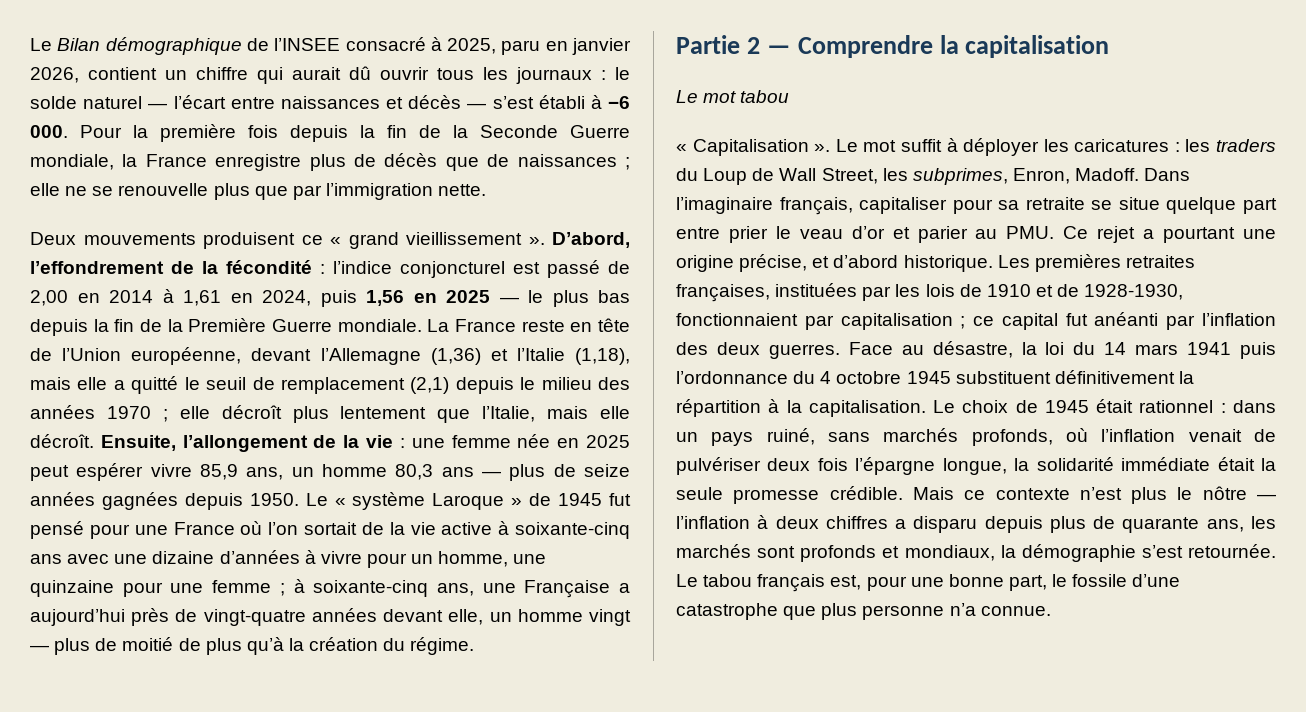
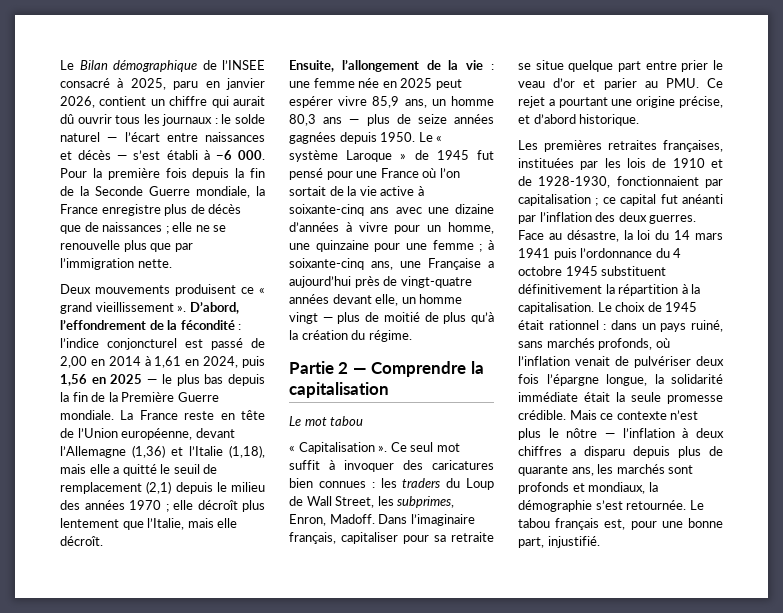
(94, 441) none -> (103, 541) //
[835,139,858,152] Le -> [390,442,434,452] Ce seul
[963,138,1170,156] déployer les caricatures -> [344,460,494,472] [289,478,366,488] invoquer des caricatures bien connues
(993, 263) none -> (640, 120) //
[1052,574,1181,587] [676,603,1051,620] le fossile d’une catastrophe que plus personne n’a connue. -> [547,536,600,548] injustifié.

